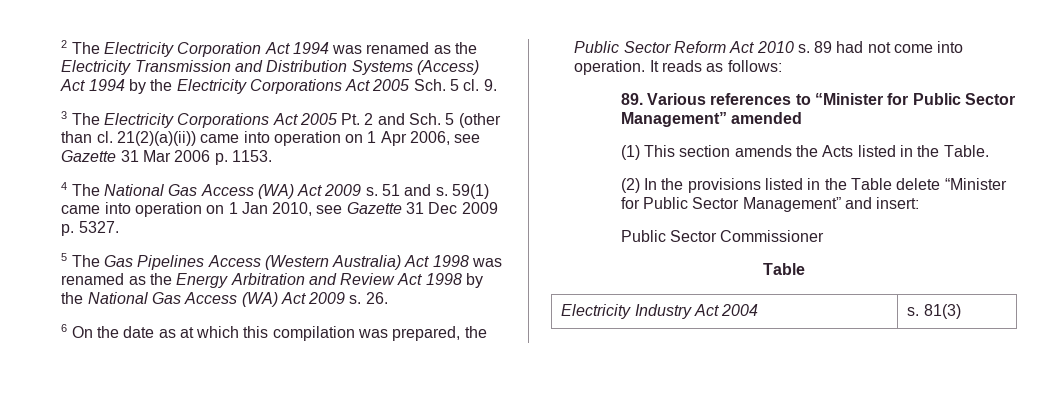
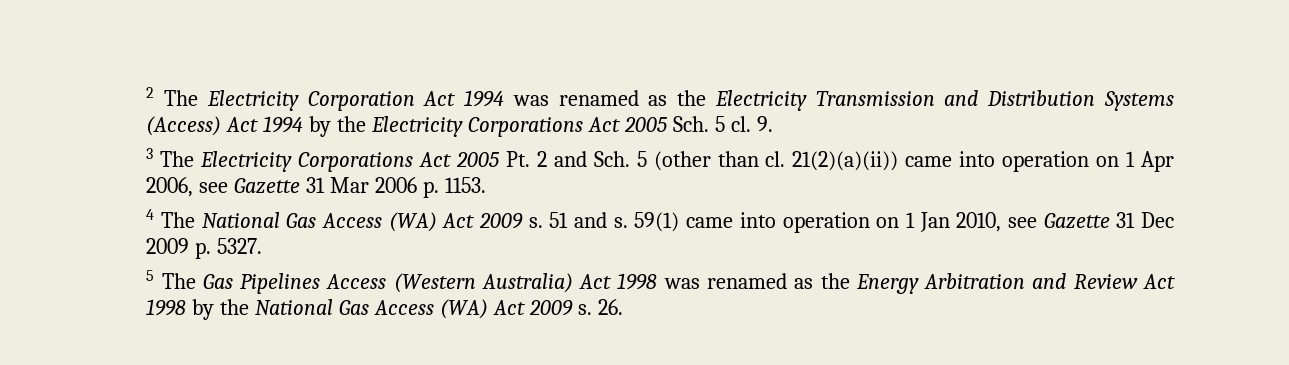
[61,324,487,341] [574,41,964,53] [574,60,782,75] [620,93,1015,105] [620,112,802,127] [620,145,989,160] [620,178,1007,193] [620,197,920,212] [620,230,825,242] [763,263,805,275] [561,304,759,319] [907,304,961,319] // 6 On the date as at which this compilation was prepared, the Public Sector Reform Act 2010 s. 89 had not come into operation. It reads as follows: // 89. Various references to “Minister for Public Sector Management” amended // (1) This section amends the Acts listed in the Table. // (2) In the provisions listed in the Table delete “Minister for Public Sector Management” and insert: // Public Sector Commissioner // Table // Electricity Industry Act 2004 | s. 81(3) -> (623, 307) none

